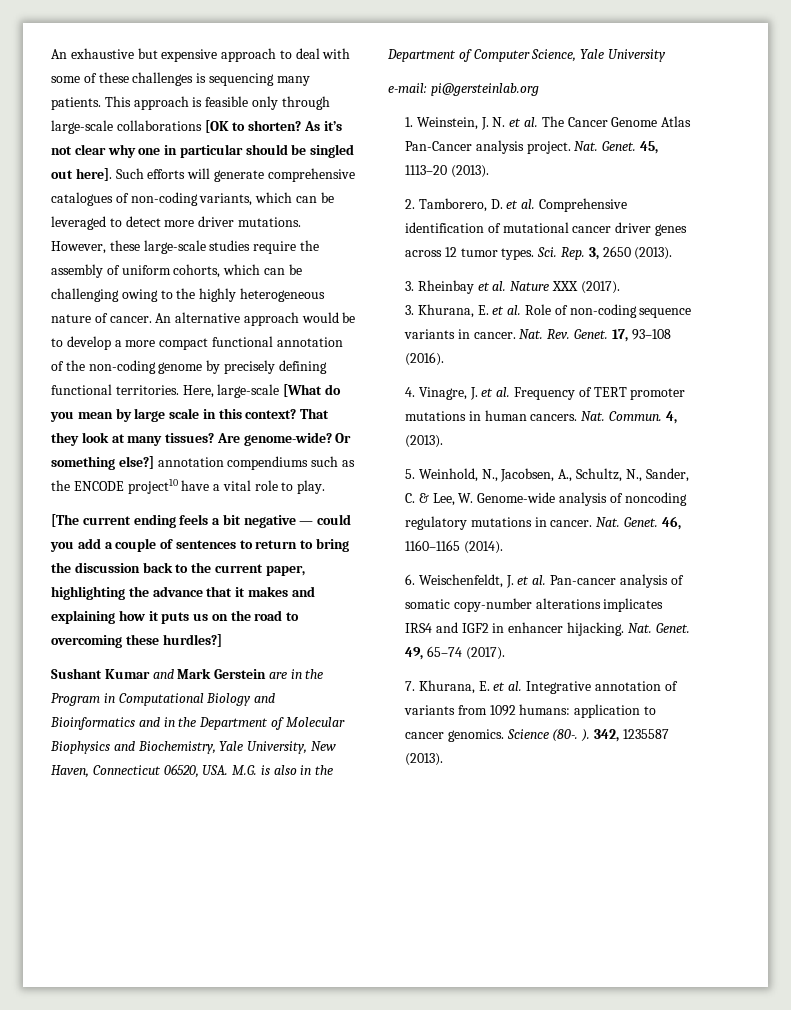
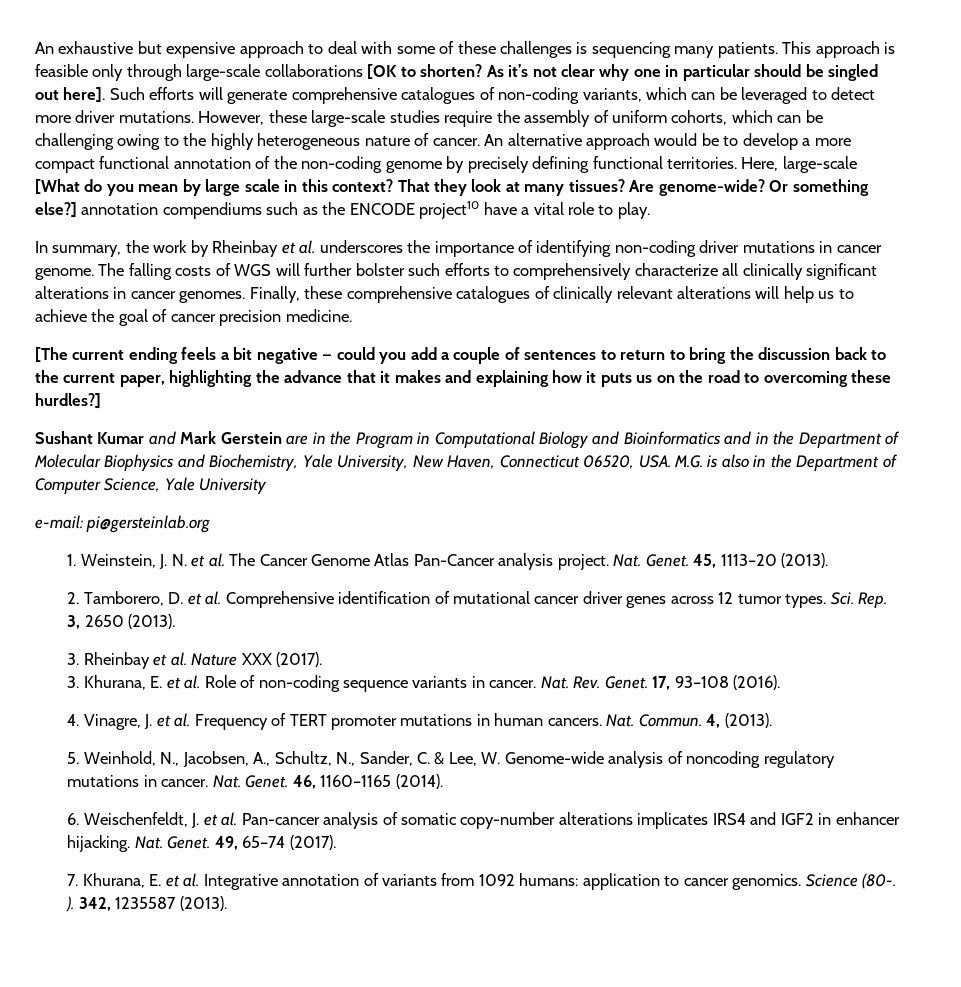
(326, 487) none -> [35,240,882,257] [35,263,878,280] [35,286,854,303] [35,309,352,326] // In summary, the work by Rheinbay et al. underscores the importance of identifying non-coding driver mutations in cancer genome. The falling costs of WGS will further bolster such efforts to comprehensively characterize all clinically significant alterations in cancer genomes. Finally, these comprehensive catalogues of clinically relevant alterations will help us to achieve the goal of cancer precision medicine.

